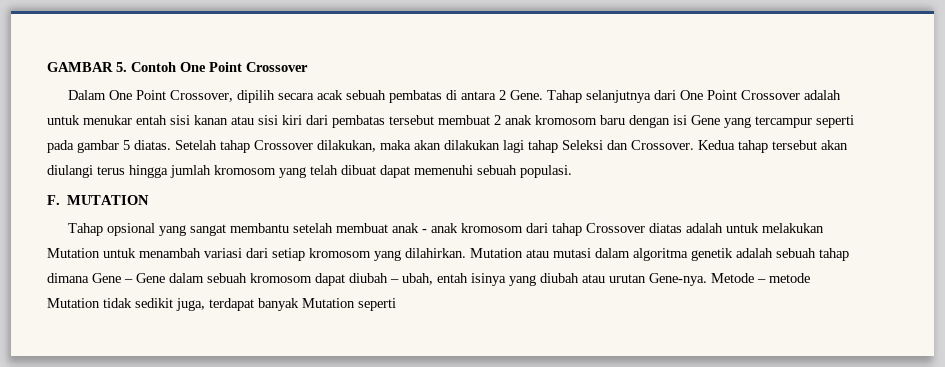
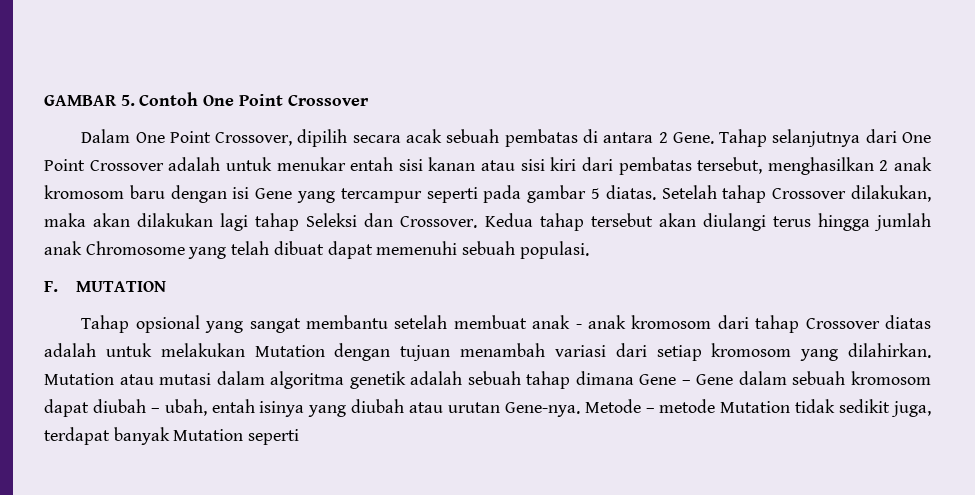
[389,115,490,125] tersebut membuat -> [697,157,874,175] tersebut, menghasilkan
[214,165,276,175] kromosom -> [44,241,185,255] anak Chromosome
[103,248,136,258] untuk -> [334,343,451,361] dengan tujuan

